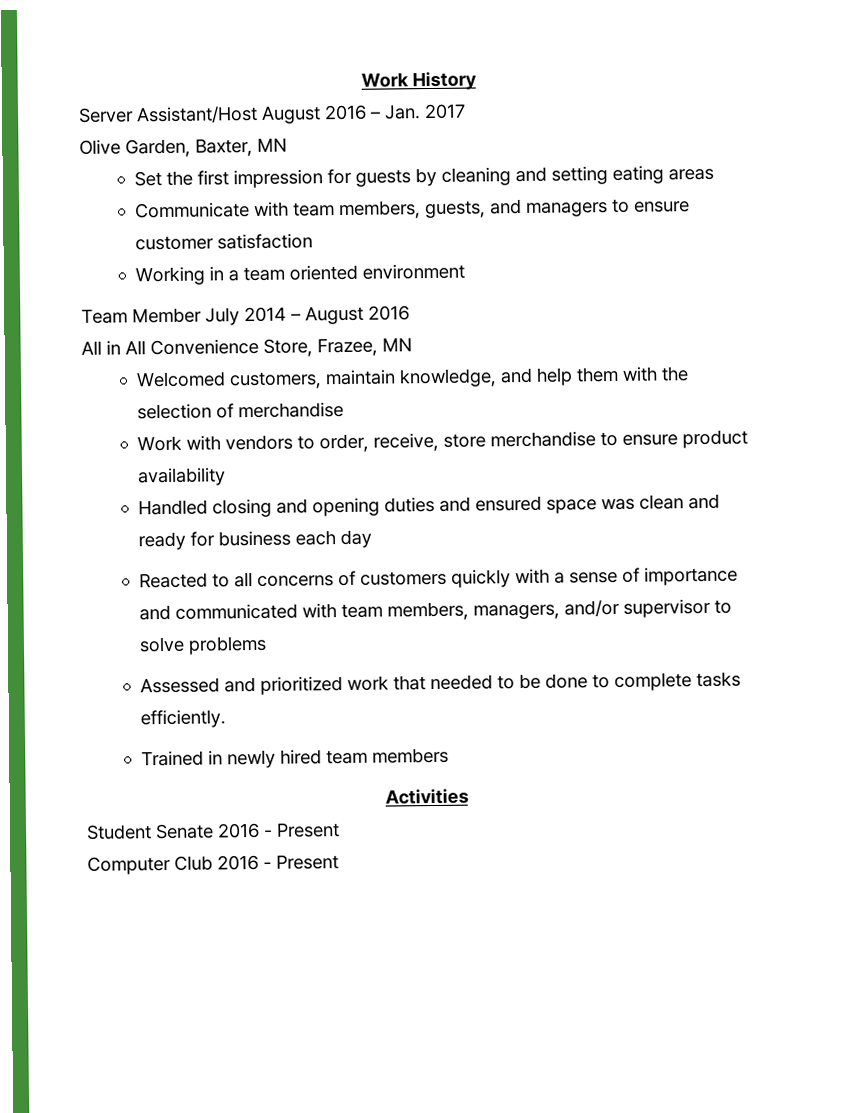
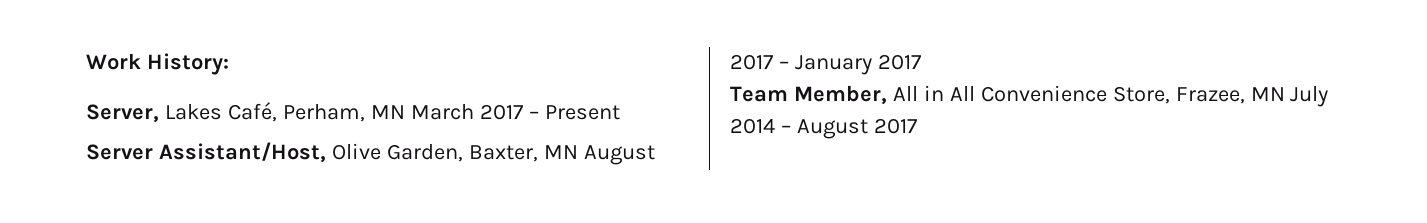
[361,71,477,91] [78,103,466,124] [79,137,287,158] [133,165,714,189] [134,198,690,220] [134,233,313,251] [134,263,465,286] [81,305,410,326] Work History // Server Assistant/Host August 2016 – Jan. 2017 // Olive Garden, Baxter, MN // Set the first impression for guests by cleaning and setting eating areas // Communicate with team members, guests, and managers to ensure customer satisfaction // Working in a team oriented environment // Team Member July 2014 – August 2016 // -> [86,53,229,75] [86,102,620,122] [86,142,655,165] [730,54,921,75] [730,85,887,104] Work History: // Server, Lakes Café, Perham, MN March 2017 – Present // Server Assistant/Host, Olive Garden, Baxter, MN August 2017 – January 2017 // Team Member,
[135,366,689,390] [136,401,344,420] [136,429,748,453] [136,467,226,487] [137,493,720,518] [137,529,372,551] [138,566,738,589] [138,598,732,621] [138,635,267,655] [139,671,741,695] [139,709,226,729] [140,747,449,769] [384,788,469,805] [86,822,340,840] [87,854,339,875] // Welcomed customers, maintain knowledge, and help them with the selection of merchandise // Work with vendors to order, receive, store merchandise to ensure product availability // Handled closing and opening duties and ensured space was clean and ready for business each day // Reacted to all concerns of customers quickly with a sense of importance and communicated with team members, managers, and/or supervisor to solve problems // Assessed and prioritized work that needed to be done to complete tasks efficiently. // Trained in newly hired team members // Activities // Student Senate 2016 - Present // Computer Club 2016 - Present -> [1290,86,1329,107] [730,118,917,139] July 2014 – August 2017

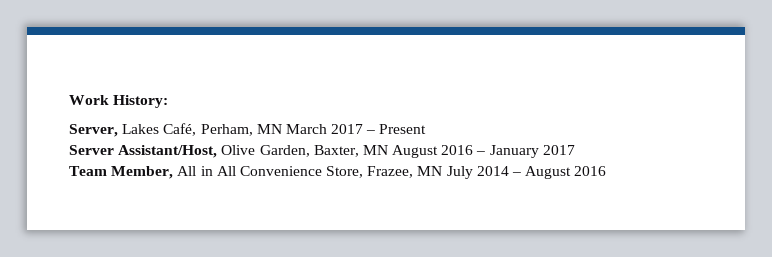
[730,54,773,70] 2017 -> [441,145,474,155] 2016
[873,118,917,134] 2017 -> [574,166,607,176] 2016

